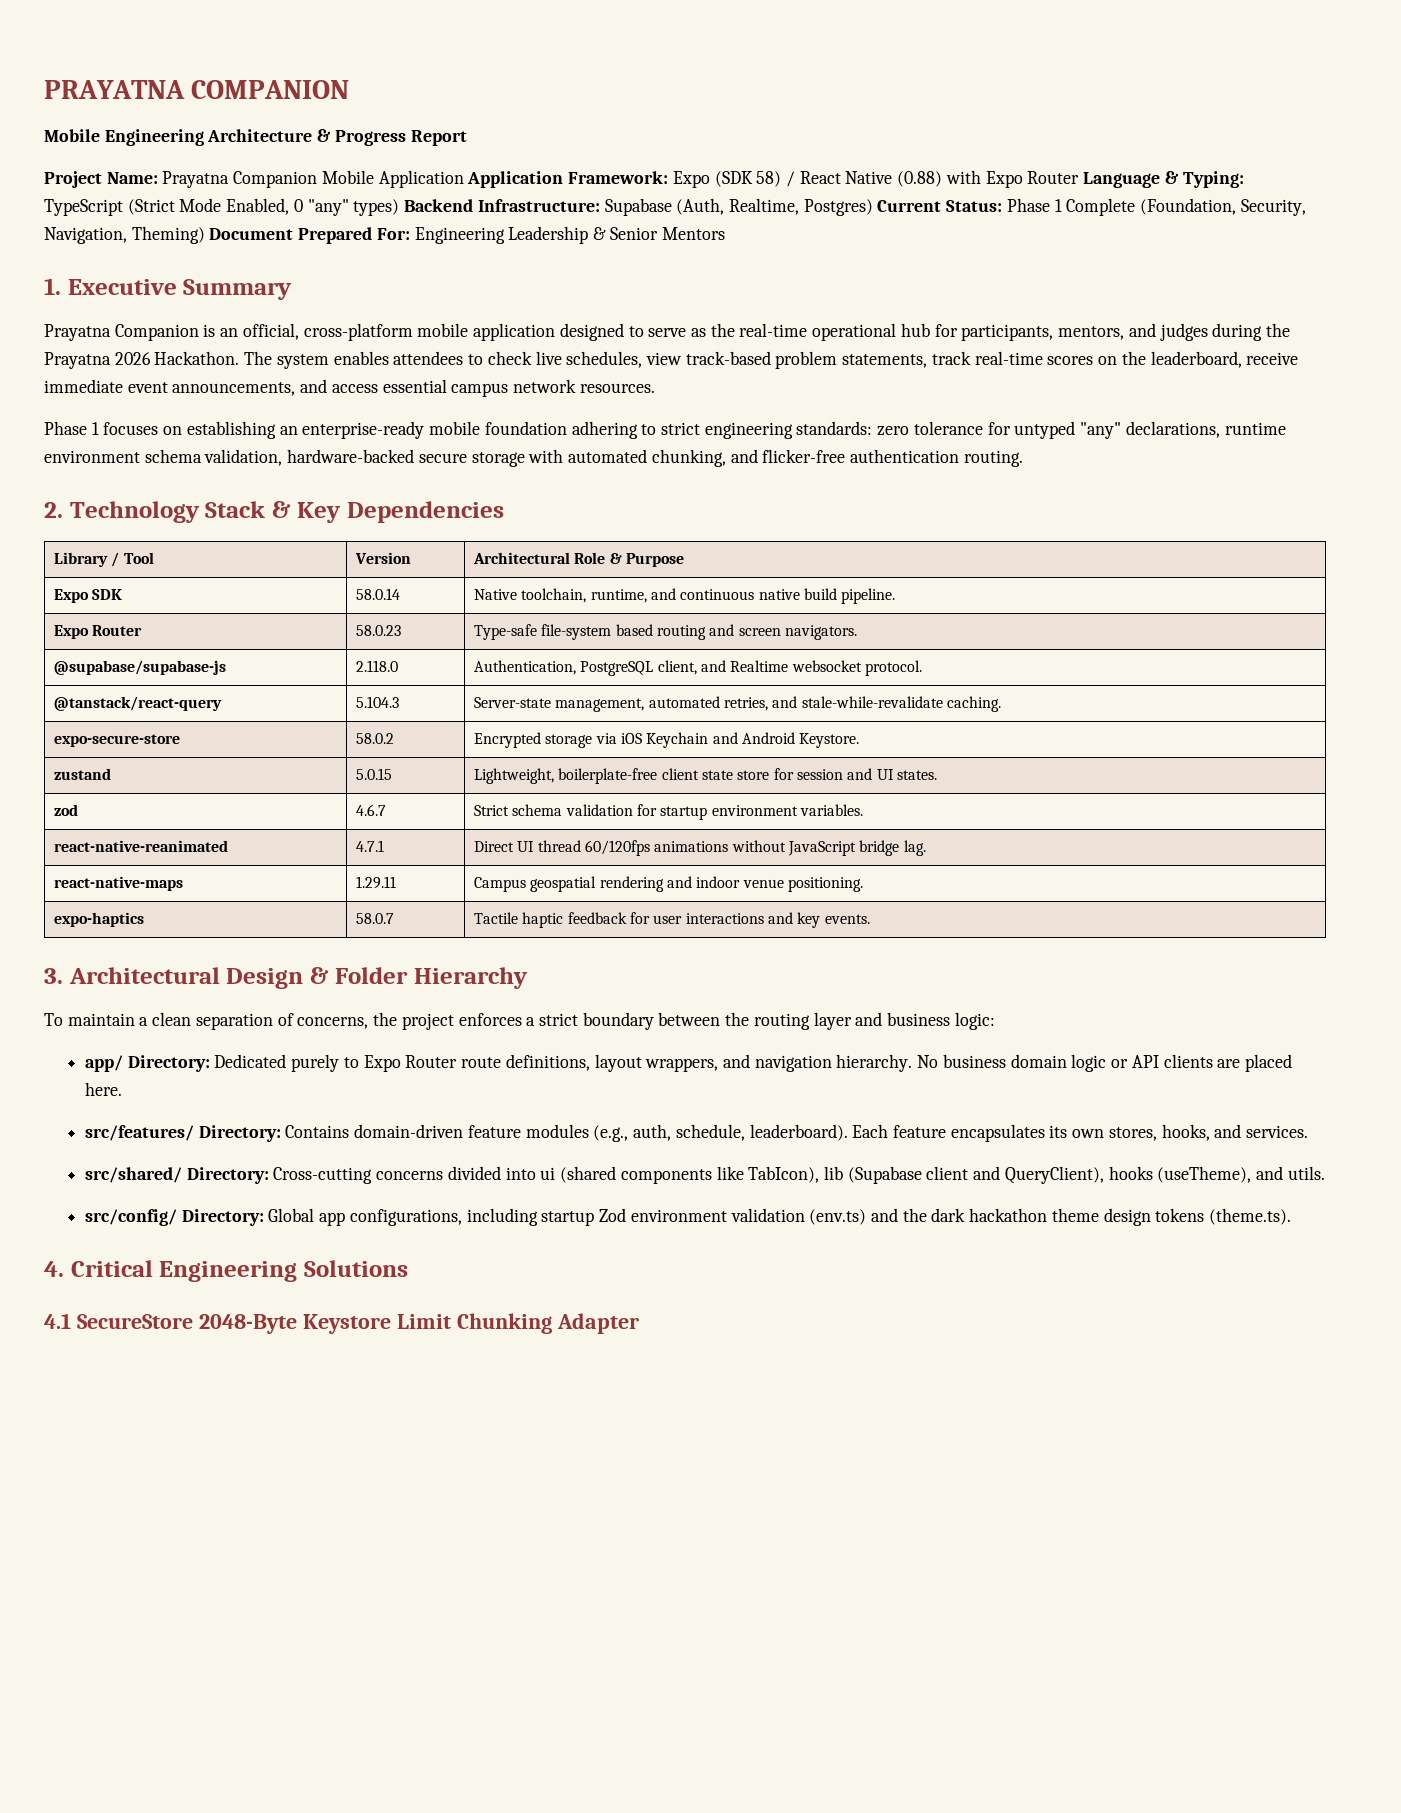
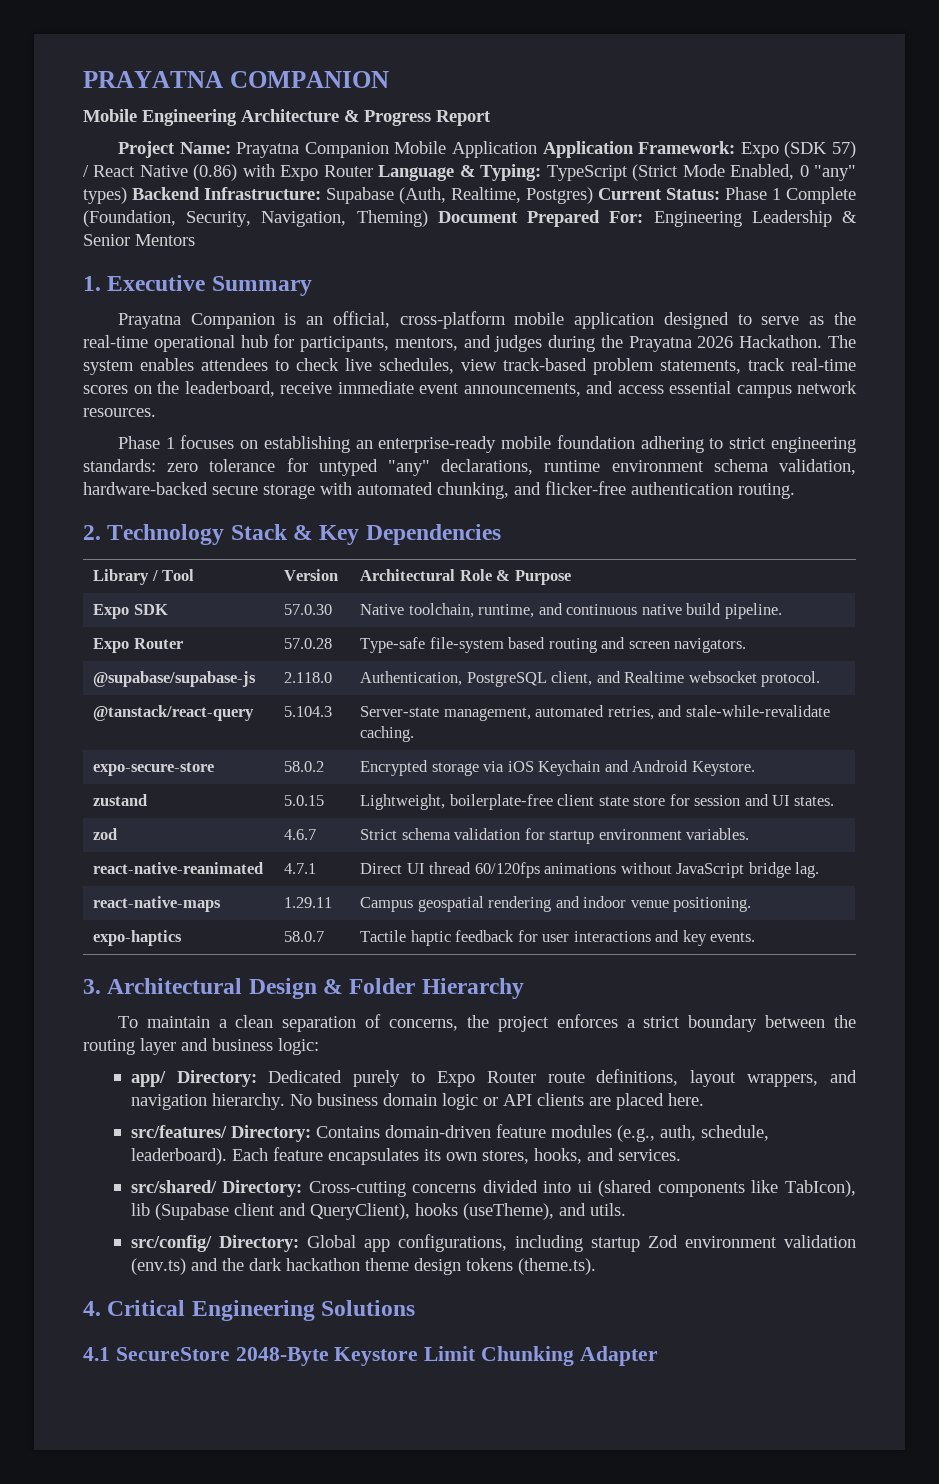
[756,171,782,187] 58) -> [831,141,856,158] 57)
[897,171,943,187] (0.88) -> [193,164,238,181] (0.86)
[356,588,401,600] 58.0.14 -> [284,604,333,615] 57.0.30
[356,625,402,636] 58.0.23 -> [284,638,333,649] 57.0.28

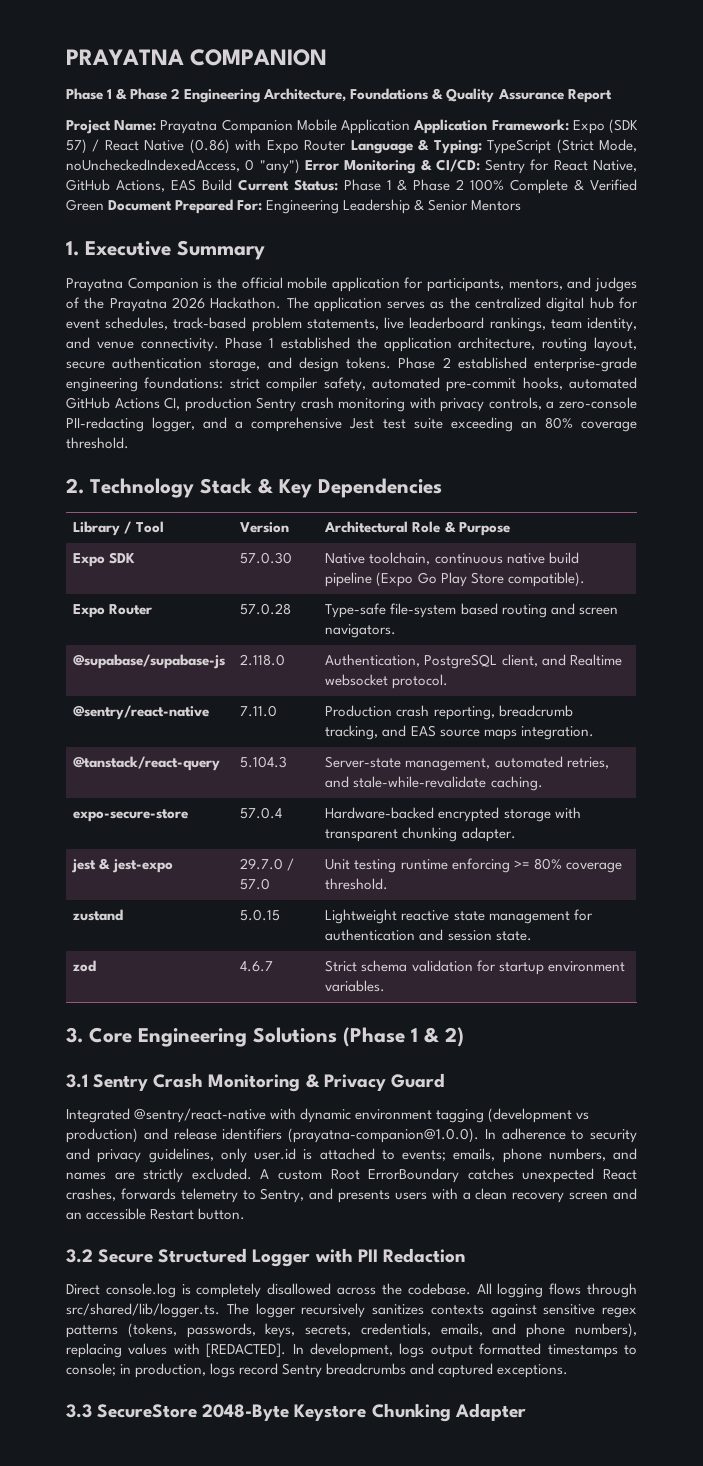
[83,109,431,126] Mobile Engineering Architecture & Progress -> [66,88,564,103] Phase 1 & Phase 2 Engineering Architecture, Foundations & Quality Assurance
[682,164,856,181] [83,187,856,204] [83,210,428,227] Mode Enabled, 0 "any" types) Backend Infrastructure: Supabase (Auth, Realtime, Postgres) Current Status: Phase 1 Complete (Foundation, Security, Navigation, Theming) -> [598,139,637,152] [66,159,637,174] [66,179,638,194] [66,199,104,211] Mode, noUncheckedIndexedAccess, 0 "any") Error Monitoring & CI/CD: Sentry for React Native, GitHub Actions, EAS Build Current Status: Phase 1 & Phase 2 100% Complete & Verified Green
[306,311,856,329] [83,335,268,352] an official, cross-platform mobile application designed to serve as the real-time operational hub -> [216,277,400,292] the official mobile application
[548,335,596,352] during -> [66,297,80,309] of
[83,358,856,375] [83,381,857,398] [83,408,156,417] [117,435,856,453] [83,458,856,476] [83,481,795,499] system enables attendees to check live schedules, view track-based problem statements, track real-time scores on the leaderboard, receive immediate event announcements, and access essential campus network resources. // Phase 1 focuses on establishing an enterprise-ready mobile foundation adhering to strict engineering standards: zero tolerance for untyped "any" declarations, runtime environment schema validation, hardware-backed secure storage with automated chunking, and flicker-free authentication routing. -> [313,297,638,312] [66,317,638,332] [66,337,637,352] [66,357,637,372] [66,377,637,392] [66,397,638,412] [66,417,638,432] [66,437,129,449] application serves as the centralized digital hub for event schedules, track-based problem statements, live leaderboard rankings, team identity, and venue connectivity. Phase 1 established the application architecture, routing layout, secure authentication storage, and design tokens. Phase 2 established enterprise-grade engineering foundations: strict compiler safety, automated pre-commit hooks, automated GitHub Actions CI, production Sentry crash monitoring with privacy controls, a zero-console PII-redacting logger, and a comprehensive Jest test suite exceeding an 80% coverage threshold.
[478,603,563,618] runtime, and -> (431, 558) none
[724,603,782,619] pipeline. -> [325,572,585,587] pipeline (Expo Go Play Store compatible).
(821, 679) none -> [73,705,210,720] [240,705,278,717] [325,705,573,720] [325,725,594,740] // @sentry/react-native | 7.11.0 | Production crash reporting, breadcrumb tracking, and EAS source maps integration.
[284,761,325,772] [360,760,755,776] [93,794,148,806] [284,795,325,806] [360,794,835,810] 58.0.2 | Encrypted storage via iOS Keychain and Android Keystore. // zustand | 5.0.15 | Lightweight, boilerplate-free client state store for session and UI states. -> [240,807,283,819] [325,807,581,822] [325,827,516,842] [71,858,173,873] [240,858,295,871] [240,878,271,890] [325,858,622,873] [325,878,389,890] [72,909,124,921] [240,909,281,921] [325,909,593,924] [325,929,532,941] 57.0.4 | Hardware-backed encrypted storage with transparent chunking adapter. // jest & jest-expo | 29.7.0 / 57.0 | Unit testing runtime enforcing >= 80% coverage threshold. // zustand | 5.0.15 | Lightweight reactive state management for authentication and session state.
[93,862,264,874] [284,863,317,874] [360,862,819,878] [93,896,222,912] [284,897,333,908] [360,896,752,912] [93,930,183,946] [284,931,325,942] [360,930,755,946] [83,978,524,999] [117,1014,856,1032] [83,1038,319,1055] [130,1069,858,1087] [130,1093,704,1110] [130,1124,769,1142] [130,1147,681,1165] [130,1180,857,1197] [130,1203,626,1220] [130,1234,856,1252] [130,1258,596,1275] [83,1300,416,1321] [83,1347,110,1361] // react-native-reanimated | 4.7.1 | Direct UI thread 60/120fps animations without JavaScript bridge lag. // react-native-maps | 1.29.11 | Campus geospatial rendering and indoor venue positioning. // expo-haptics | 58.0.7 | Tactile haptic feedback for user interactions and key events. // 3. Architectural Design & Folder Hierarchy // To maintain a clean separation of concerns, the project enforces a strict boundary between the routing layer and business logic: // app/ Directory: Dedicated purely to Expo Router route definitions, layout wrappers, and navigation hierarchy. No business domain logic or API clients are placed here. // src/features/ Directory: Contains domain-driven feature modules (e.g., auth, schedule, leaderboard). Each feature encapsulates its own stores, hooks, and services. // src/shared/ Directory: Cross-cutting concerns divided into ui (shared components like TabIcon), lib (Supabase client and QueryClient), hooks (useTheme), and utils. // src/config/ Directory: Global app configurations, including startup Zod environment validation (env.ts) and the dark hackathon theme design tokens (theme.ts). // 4. Critical Engineering Solutions // 4.1 -> [66,1027,464,1047] [66,1073,445,1092] [66,1108,590,1123] [66,1128,637,1143] [66,1148,637,1163] [66,1168,638,1183] [66,1188,637,1203] [66,1208,246,1220] [66,1248,465,1267] [66,1283,637,1298] [66,1303,637,1318] [66,1323,637,1338] [66,1343,637,1358] [66,1363,569,1378] [66,1404,92,1418] // 3. Core Engineering Solutions (Phase 1 & 2) // 3.1 Sentry Crash Monitoring & Privacy Guard // Integrated @sentry/react-native with dynamic environment tagging (development vs production) and release identifiers (prayatna-companion@1.0.0). In adherence to security and privacy guidelines, only user.id is attached to events; emails, phone numbers, and names are strictly excluded. A custom Root ErrorBoundary catches unexpected React crashes, forwards telemetry to Sentry, and presents users with a clean recovery screen and an accessible Restart button. // 3.2 Secure Structured Logger with PII Redaction // Direct console.log is completely disallowed across the codebase. All logging flows through src/shared/lib/logger.ts. The logger recursively sanitizes contexts against sensitive regex patterns (tokens, passwords, keys, secrets, credentials, emails, and phone numbers), replacing values with [REDACTED]. In development, logs output formatted timestamps to console; in production, logs record Sentry breadcrumbs and captured exceptions. // 3.3
[424,1346,477,1361] Limit -> (367, 1412) none

